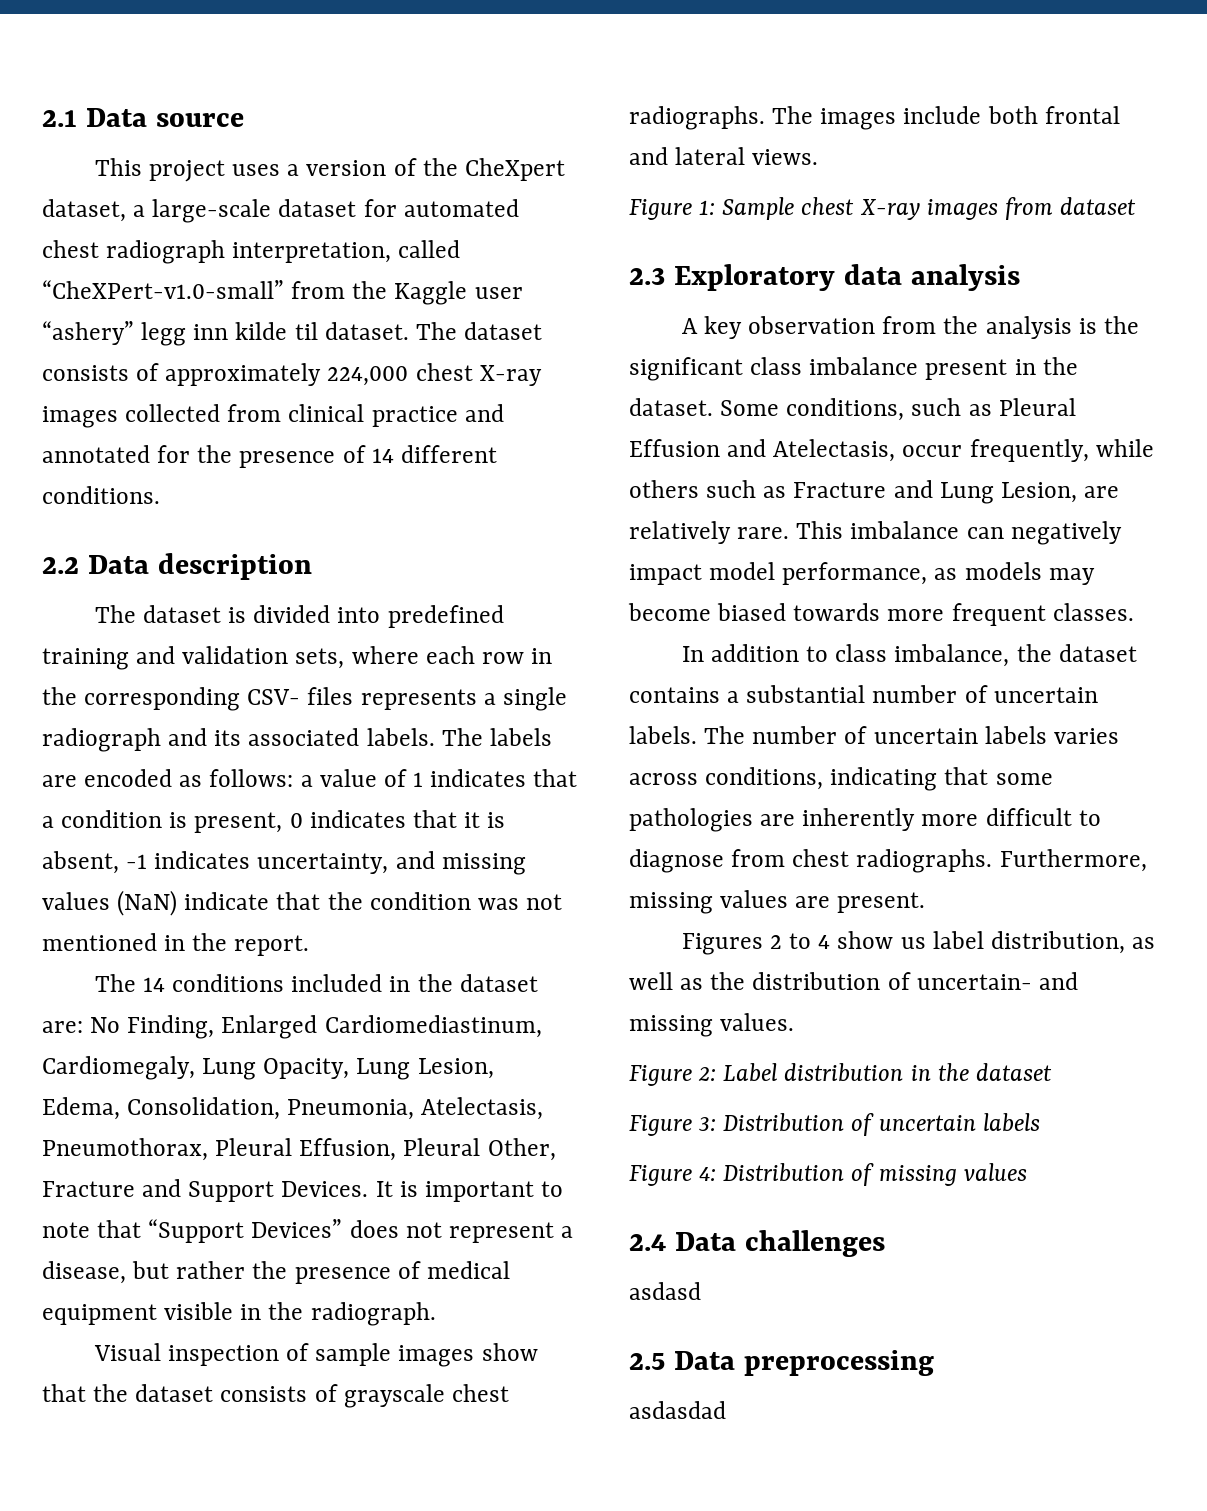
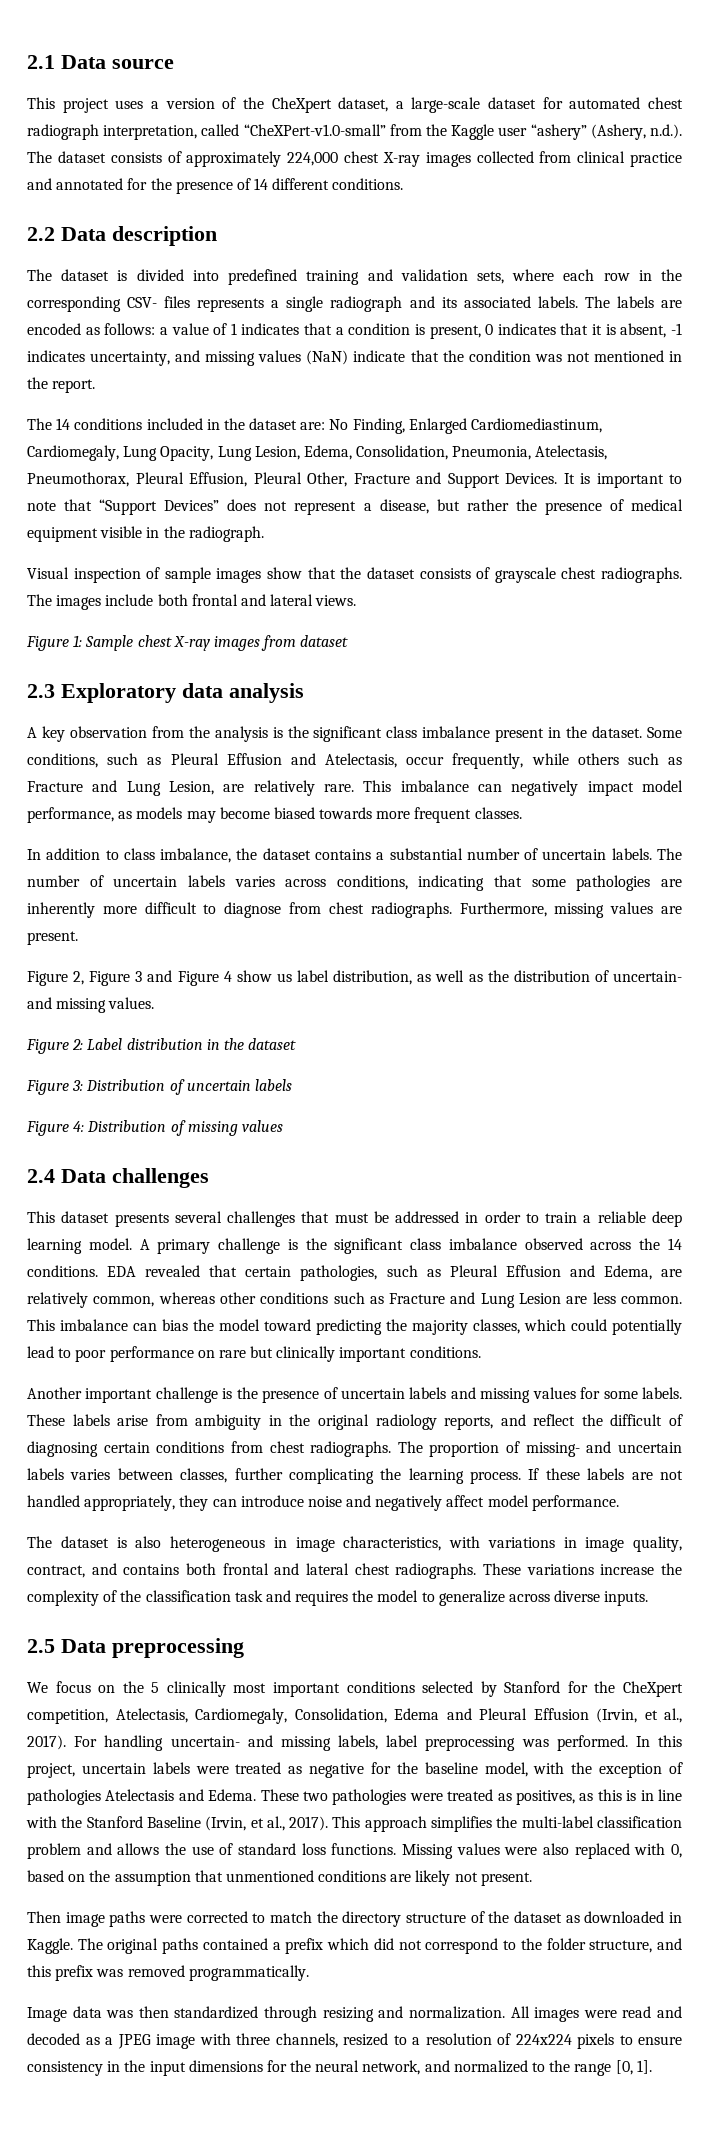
[141,322,409,346] legg inn kilde til dataset. -> [590,124,682,140] (Ashery, n.d.).
[681,933,812,955] Figures 2 to -> [27,970,219,986] Figure 2, Figure 3 and Figure
[629,1282,701,1300] [629,1350,934,1376] [629,1401,726,1419] asdasd // 2.5 Data preprocessing // asdasdad -> [27,1211,682,1227] [27,1238,682,1254] [27,1265,683,1281] [27,1292,682,1308] [27,1319,682,1335] [27,1346,481,1362] [27,1387,683,1403] [27,1414,683,1430] [27,1441,682,1457] [27,1468,683,1484] [27,1495,619,1511] [27,1536,682,1552] [27,1563,682,1579] [27,1590,649,1606] [27,1638,244,1658] [27,1681,683,1697] [27,1708,682,1724] [27,1735,682,1751] [27,1762,683,1778] [27,1789,682,1805] [26,1816,683,1832] [27,1843,682,1859] [27,1870,532,1886] [27,1911,682,1927] [27,1938,683,1954] [27,1965,309,1981] [27,2006,683,2022] [27,2033,682,2049] [27,2060,652,2076] This dataset presents several challenges that must be addressed in order to train a reliable deep learning model. A primary challenge is the significant class imbalance observed across the 14 conditions. EDA revealed that certain pathologies, such as Pleural Effusion and Edema, are relatively common, whereas other conditions such as Fracture and Lung Lesion are less common. This imbalance can bias the model toward predicting the majority classes, which could potentially lead to poor performance on rare but clinically important conditions. // Another important challenge is the presence of uncertain labels and missing values for some labels. These labels arise from ambiguity in the original radiology reports, and reflect the difficult of diagnosing certain conditions from chest radiographs. The proportion of missing- and uncertain labels varies between classes, further complicating the learning process. If these labels are not handled appropriately, they can introduce noise and negatively affect model performance. // The dataset is also heterogeneous in image characteristics, with variations in image quality, contract, and contains both frontal and lateral chest radiographs. These variations increase the complexity of the classification task and requires the model to generalize across diverse inputs. // 2.5 Data preprocessing // We focus on the 5 clinically most important conditions selected by Stanford for the CheXpert competition, Atelectasis, Cardiomegaly, Consolidation, Edema and Pleural Effusion (Irvin, et al., 2017). For handling uncertain- and missing labels, label preprocessing was performed. In this project, uncertain labels were treated as negative for the baseline model, with the exception of pathologies Atelectasis and Edema. These two pathologies were treated as positives, as this is in line with the Stanford Baseline (Irvin, et al., 2017). This approach simplifies the multi-label classification problem and allows the use of standard loss functions. Missing values were also replaced with 0, based on the assumption that unmentioned conditions are likely not present. // Then image paths were corrected to match the directory structure of the dataset as downloaded in Kaggle. The original paths contained a prefix which did not correspond to the folder structure, and this prefix was removed programmatically. // Image data was then standardized through resizing and normalization. All images were read and decoded as a JPEG image with three channels, resized to a resolution of 224x224 pixels to ensure consistency in the input dimensions for the neural network, and normalized to the range [0, 1].

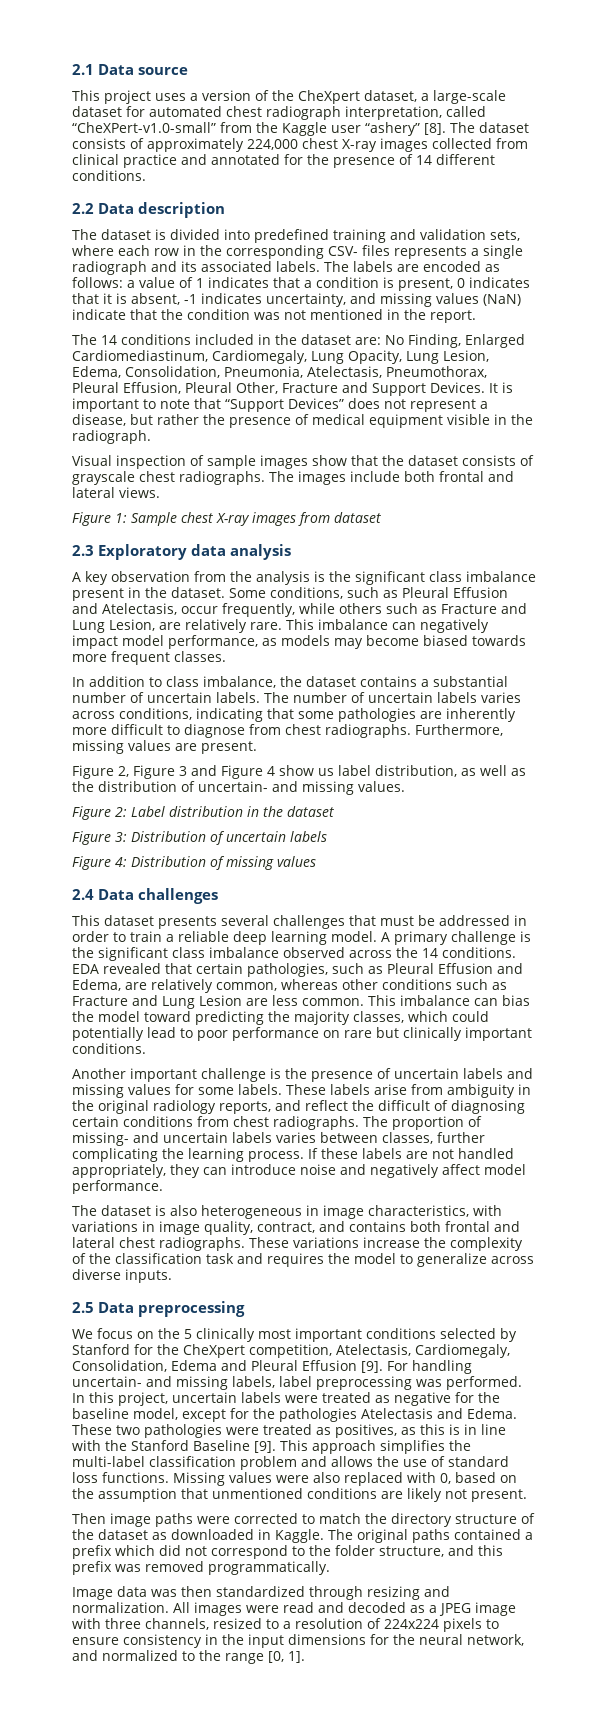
[590,124,682,140] (Ashery, n.d.). -> [424,123,446,135] [8].
[596,1708,682,1723] [27,1735,66,1750] (Irvin, et al., 2017). -> [361,1361,383,1373] [9].
[533,1762,683,1778] with the exception of -> [182,1408,275,1422] except for the
[205,1816,329,1831] (Irvin, et al., 2017). -> [254,1441,276,1453] [9].

